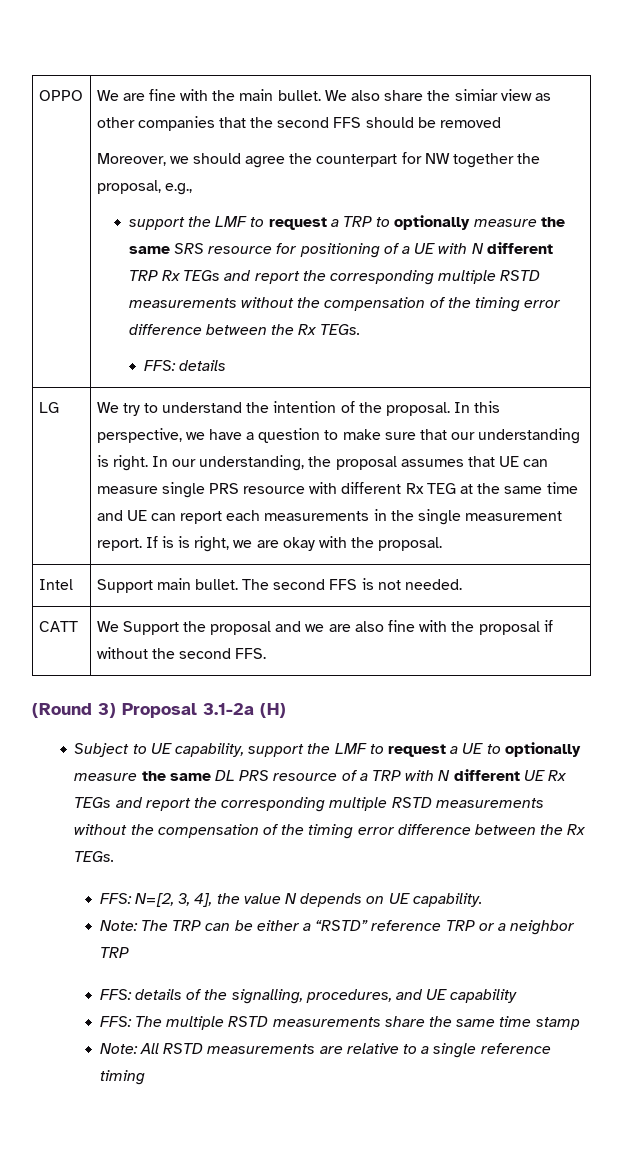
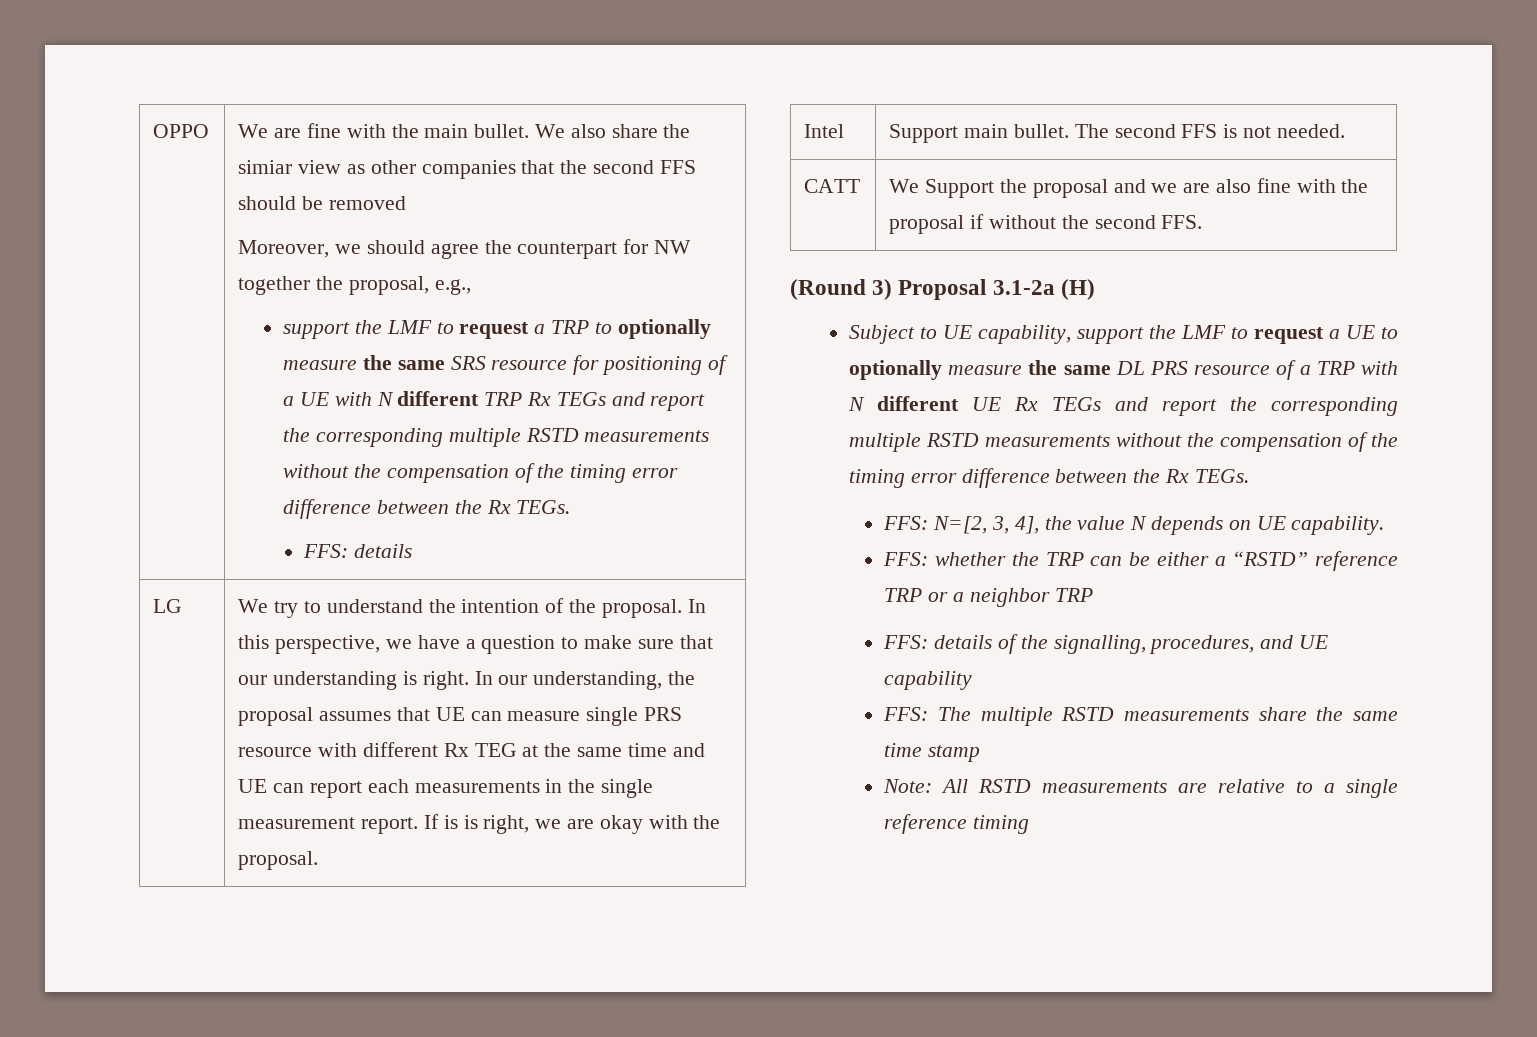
[99,920,169,931] Note: The -> [883,552,1039,566] FFS: whether the

